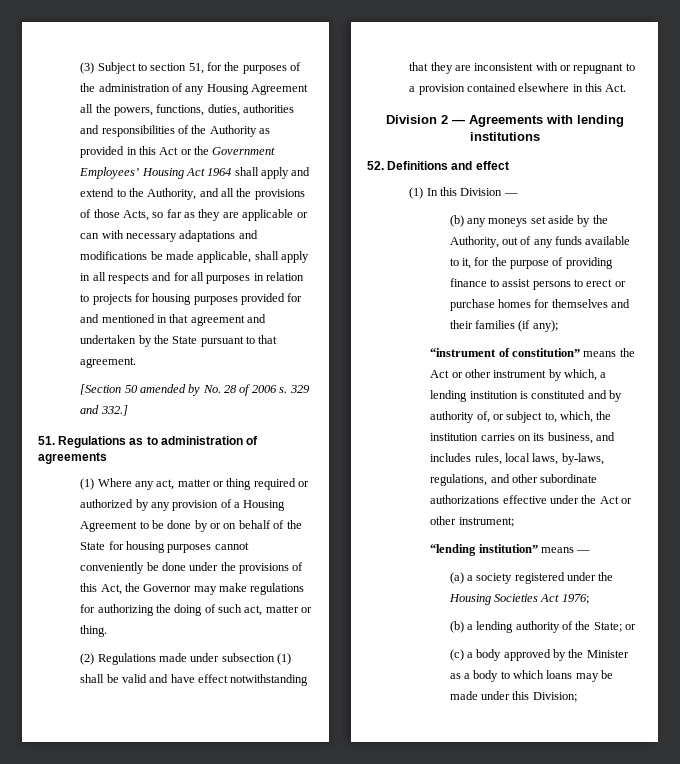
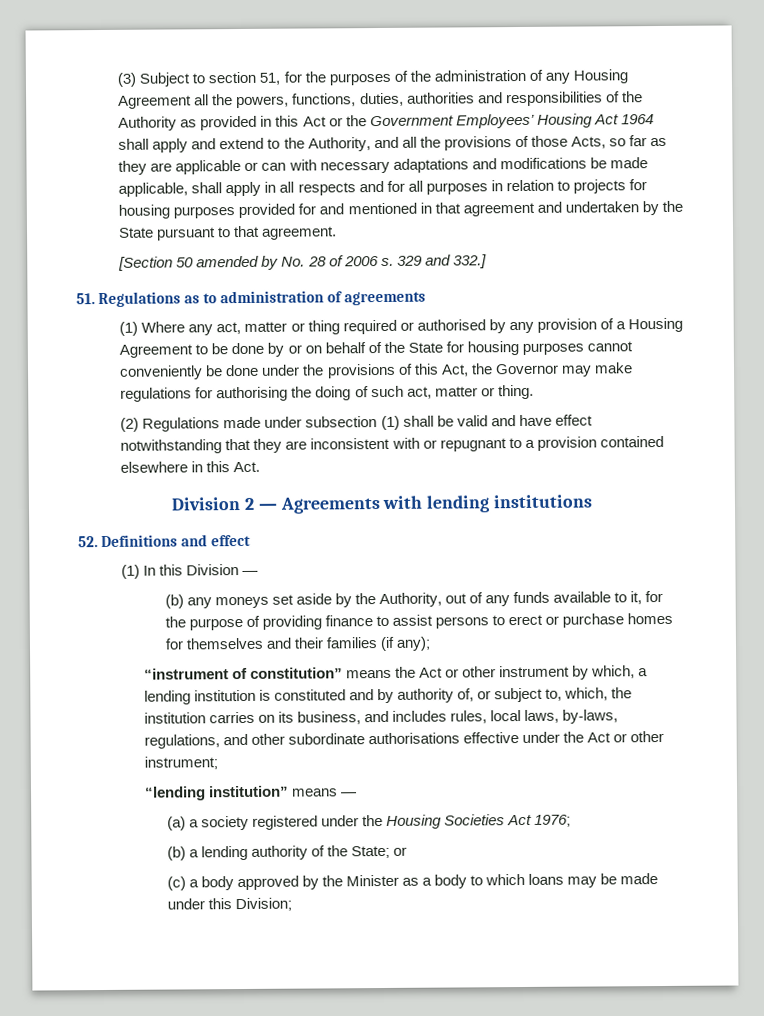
[80,499,134,508] authorized -> [416,319,486,331] authorised
[97,604,154,616] authorizing -> [216,386,289,402] authorising
[430,495,500,504] authorizations -> [368,732,461,745] authorisations

